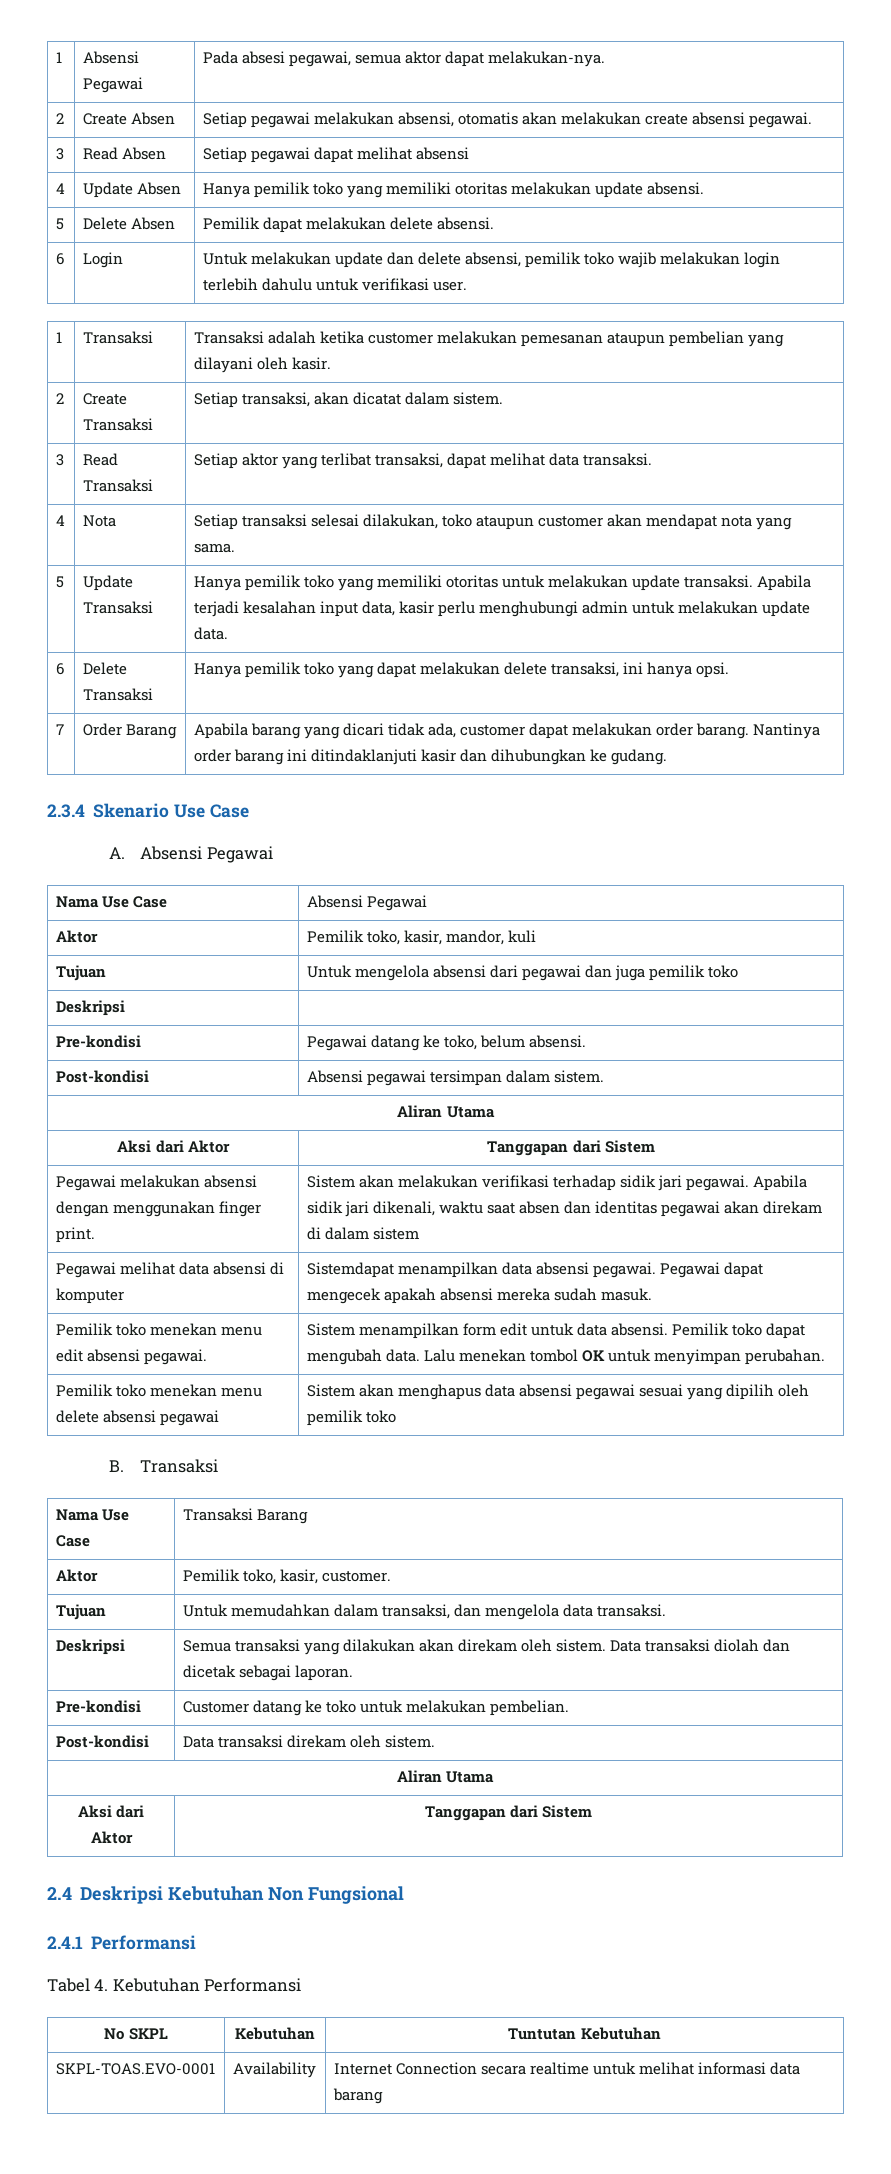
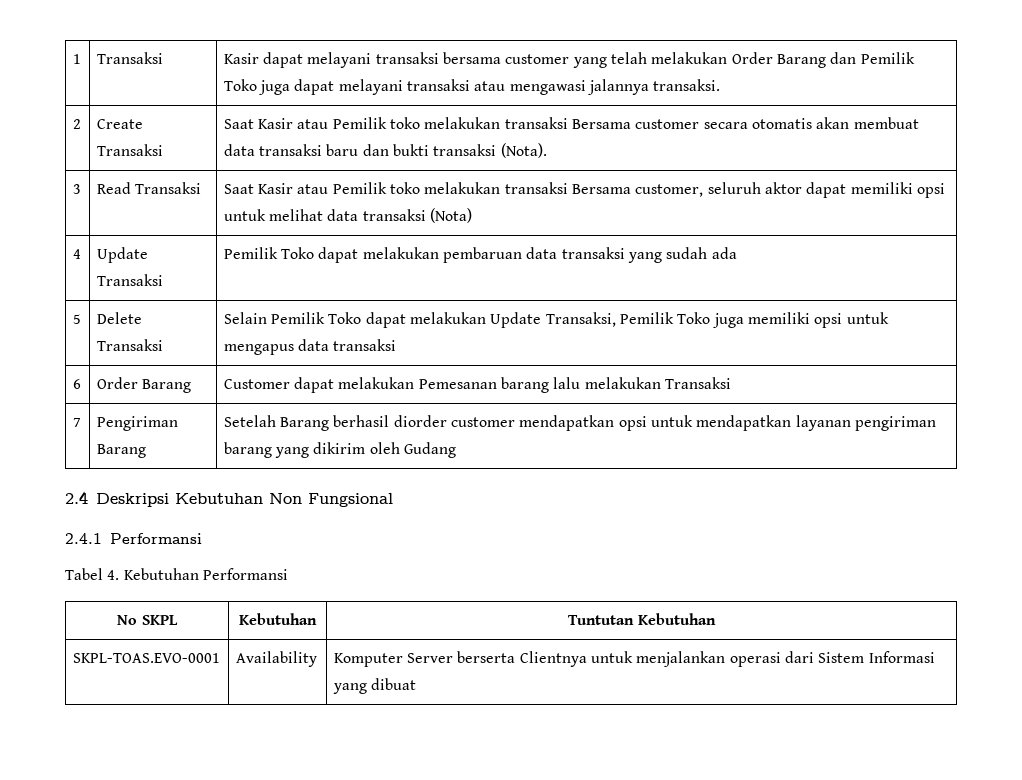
[55,52,62,63] [82,51,139,64] [82,77,143,93] [202,51,605,67] [55,113,64,124] [82,112,175,125] [202,112,813,128] [55,148,64,160] [82,147,166,160] [202,147,469,163] [55,183,65,194] [82,182,181,198] [202,182,705,198] [55,218,64,230] [82,217,175,230] [202,217,494,233] [55,253,64,265] [82,252,123,268] [202,252,781,268] [202,278,467,291] [55,332,62,343] [82,331,153,344] [193,331,785,347] [193,357,331,373] [55,393,64,404] [82,393,127,405] [82,418,153,431] [193,392,503,408] [55,454,64,466] [82,453,118,466] [82,479,153,492] [193,453,653,469] [55,515,65,526] [82,515,116,527] [193,514,793,530] [193,543,235,553] [55,576,64,588] [82,575,133,591] [82,601,153,614] [193,575,812,591] [193,601,811,617] [193,627,228,640] [55,663,64,675] [82,662,127,675] [82,688,153,701] [193,662,730,678] [55,724,64,735] [82,723,177,739] [193,723,821,739] [193,749,668,765] [47,803,249,818] [109,846,273,863] [55,896,167,908] [306,895,427,911] [55,930,98,943] [306,930,536,945] [55,965,106,981] [306,965,739,981] [55,1000,125,1016] [55,1035,141,1048] [306,1035,586,1051] [55,1070,149,1083] [306,1070,604,1086] [397,1105,495,1118] [117,1140,230,1153] [487,1140,655,1156] [55,1175,257,1191] [55,1201,261,1217] [55,1227,95,1243] [306,1175,808,1191] [306,1201,823,1217] [306,1227,419,1240] [55,1262,284,1278] [55,1288,124,1304] [306,1262,763,1278] [306,1288,652,1304] [55,1323,262,1336] [55,1349,207,1365] [306,1323,806,1339] [306,1349,826,1365] [55,1384,262,1397] [55,1410,219,1426] [306,1384,810,1400] [306,1410,396,1426] [109,1459,219,1473] [55,1509,129,1521] [55,1535,90,1547] [182,1508,308,1524] [55,1569,98,1582] [182,1569,391,1584] [55,1604,106,1620] [182,1604,666,1620] [55,1639,125,1655] [182,1639,791,1655] [182,1665,353,1681] [55,1700,141,1713] [182,1700,569,1716] [55,1735,149,1748] [182,1735,435,1748] [396,1770,495,1783] [77,1805,145,1818] [90,1831,133,1844] [424,1805,593,1821] 1 | Absensi Pegawai | Pada absesi pegawai, semua aktor dapat melakukan-nya. // 2 | Create Absen | Setiap pegawai melakukan absensi, otomatis akan melakukan create absensi pegawai. // 3 | Read Absen | Setiap pegawai dapat melihat absensi // 4 | Update Absen | Hanya pemilik toko yang memiliki otoritas melakukan update absensi. // 5 | Delete Absen | Pemilik dapat melakukan delete absensi. // 6 | Login | Untuk melakukan update dan delete absensi, pemilik toko wajib melakukan login terlebih dahulu untuk verifikasi user. // 1 | Transaksi | Transaksi adalah ketika customer melakukan pemesanan ataupun pembelian yang dilayani oleh kasir. // 2 | Create Transaksi | Setiap transaksi, akan dicatat dalam sistem. // 3 | Read Transaksi | Setiap aktor yang terlibat transaksi, dapat melihat data transaksi. // 4 | Nota | Setiap transaksi selesai dilakukan, toko ataupun customer akan mendapat nota yang sama. // 5 | Update Transaksi | Hanya pemilik toko yang memiliki otoritas untuk melakukan update transaksi. Apabila terjadi kesalahan input data, kasir perlu menghubungi admin untuk melakukan update data. // 6 | Delete Transaksi | Hanya pemilik toko yang dapat melakukan delete transaksi, ini hanya opsi. // 7 | Order Barang | Apabila barang yang dicari tidak ada, customer dapat melakukan order barang. Nantinya order barang ini ditindaklanjuti kasir dan dihubungkan ke gudang. // 2.3.4 Skenario Use Case // A. Absensi Pegawai // Nama Use Case | Absensi Pegawai // Aktor | Pemilik toko, kasir, mandor, kuli // Tujuan | Untuk mengelola absensi dari pegawai dan juga pemilik toko // Deskripsi | // Pre-kondisi | Pegawai datang ke toko, belum absensi. // Post-kondisi | Absensi pegawai tersimpan dalam sistem. // Aliran Utama // Aksi dari Aktor | Tanggapan dari Sistem // Pegawai melakukan absensi dengan menggunakan finger print. | Sistem akan melakukan verifikasi terhadap sidik jari pegawai. Apabila sidik jari dikenali, waktu saat absen dan identitas pegawai akan direkam di dalam sistem // Pegawai melihat data absensi di komputer | Sistemdapat menampilkan data absensi pegawai. Pegawai dapat mengecek apakah absensi mereka sudah masuk. // Pemilik toko menekan menu edit absensi pegawai. | Sistem menampilkan form edit untuk data absensi. Pemilik toko dapat mengubah data. Lalu menekan tombol OK untuk menyimpan perubahan. // Pemilik toko menekan menu delete absensi pegawai | Sistem akan menghapus data absensi pegawai sesuai yang dipilih oleh pemilik toko // B. Transaksi // Nama Use Case | Transaksi Barang // Aktor | Pemilik toko, kasir, customer. // Tujuan | Untuk memudahkan dalam transaksi, dan mengelola data transaksi. // Deskripsi | Semua transaksi yang dilakukan akan direkam oleh sistem. Data transaksi diolah dan dicetak sebagai laporan. // Pre-kondisi | Customer datang ke toko untuk melakukan pembelian. // Post-kondisi | Data transaksi direkam oleh sistem. // Aliran Utama // Aksi dari Aktor | Tanggapan dari Sistem -> [72,54,81,64] [96,52,163,64] [223,52,915,68] [223,79,721,95] [72,119,81,129] [96,119,143,129] [96,144,163,156] [223,117,919,129] [223,143,547,158] [72,184,81,194] [96,182,202,194] [223,182,946,198] [223,208,473,223] [72,249,81,259] [96,247,148,263] [96,274,163,286] [223,247,737,263] [72,314,81,324] [96,312,142,324] [96,339,163,351] [223,312,889,328] [223,339,397,355] [72,379,81,389] [96,377,192,393] [223,377,732,393] [72,418,81,427] [96,416,178,431] [96,444,146,458] [223,415,937,431] [223,442,457,458] 1 | Transaksi | Kasir dapat melayani transaksi bersama customer yang telah melakukan Order Barang dan Pemilik Toko juga dapat melayani transaksi atau mengawasi jalannya transaksi. // 2 | Create Transaksi | Saat Kasir atau Pemilik toko melakukan transaksi Bersama customer secara otomatis akan membuat data transaksi baru dan bukti transaksi (Nota). // 3 | Read Transaksi | Saat Kasir atau Pemilik toko melakukan transaksi Bersama customer, seluruh aktor dapat memiliki opsi untuk melihat data transaksi (Nota) // 4 | Update Transaksi | Pemilik Toko dapat melakukan pembaruan data transaksi yang sudah ada // 5 | Delete Transaksi | Selain Pemilik Toko dapat melakukan Update Transaksi, Pemilik Toko juga memiliki opsi untuk mengapus data transaksi // 6 | Order Barang | Customer dapat melakukan Pemesanan barang lalu melakukan Transaksi // 7 | Pengiriman Barang | Setelah Barang berhasil diorder customer mendapatkan opsi untuk mendapatkan layanan pengiriman barang yang dikirim oleh Gudang
[333,2062,800,2075] [332,2088,383,2104] Internet Connection secara realtime untuk melihat informasi data barang -> [333,651,935,667] [332,678,417,694] Komputer Server berserta Clientnya untuk menjalankan operasi dari Sistem Informasi yang dibuat

